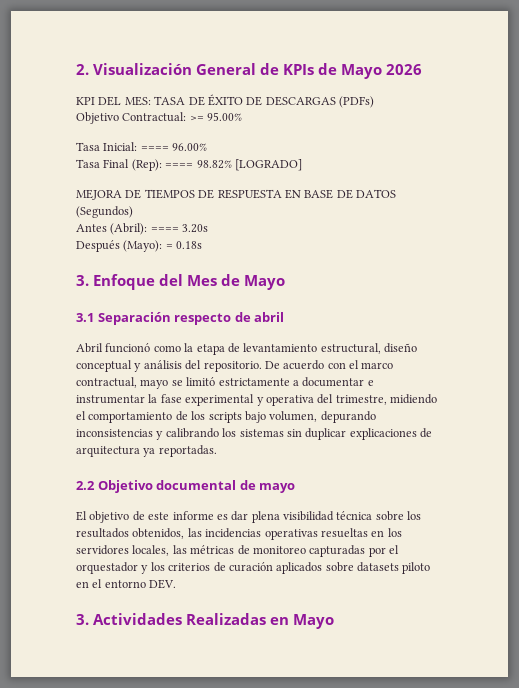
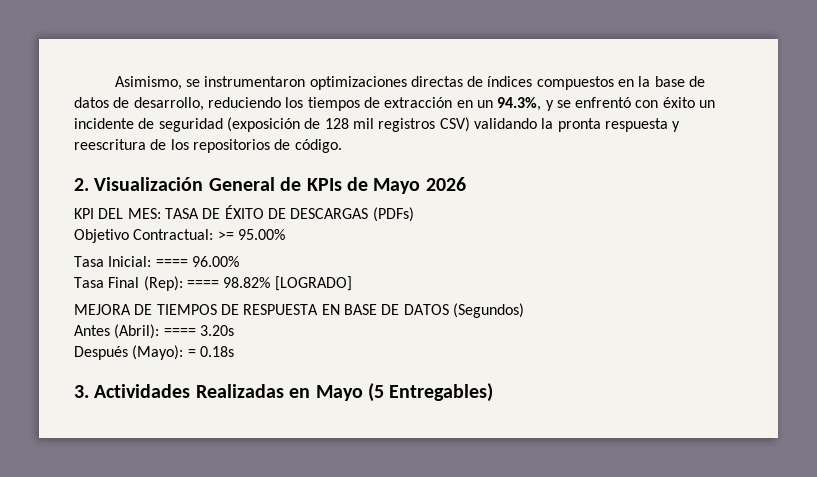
(76, 69) none -> [114,76,706,90] [74,97,716,111] [74,117,681,132] [74,139,342,153] Asimismo, se instrumentaron optimizaciones directas de índices compuestos en la base de datos de desarrollo, reduciendo los tiempos de extracción en un 94.3%, y se enfrentó con éxito un incidente de seguridad (exposición de 128 mil registros CSV) validando la pronta respuesta y reescritura de los repositorios de código. //
[76,274,285,290] [76,312,285,325] [76,343,417,355] [76,360,394,372] [76,377,374,389] [76,394,437,406] [76,411,376,423] [76,428,432,440] [76,445,217,457] [76,480,296,493] [76,511,422,523] [76,528,402,540] [76,545,399,557] [76,562,431,574] [76,579,177,589] // 3. Enfoque del Mes de Mayo // 3.1 Separación respecto de abril // Abril funcionó como la etapa de levantamiento estructural, diseño conceptual y análisis del repositorio. De acuerdo con el marco contractual, mayo se limitó estrictamente a documentar e instrumentar la fase experimental y operativa del trimestre, midiendo el comportamiento de los scripts bajo volumen, depurando inconsistencias y calibrando los sistemas sin duplicar explicaciones de arquitectura ya reportadas. // 2.2 Objetivo documental de mayo // El objetivo de este informe es dar plena visibilidad técnica sobre los resultados obtenidos, las incidencias operativas resueltas en los servidores locales, las métricas de monitoreo capturadas por el orquestador y los criterios de curación aplicados sobre datasets piloto en el entorno DEV. -> (234, 351) none
(334, 621) none -> [368,383,494,402] (5 Entregables)

